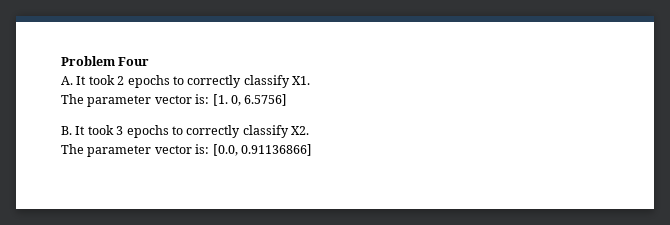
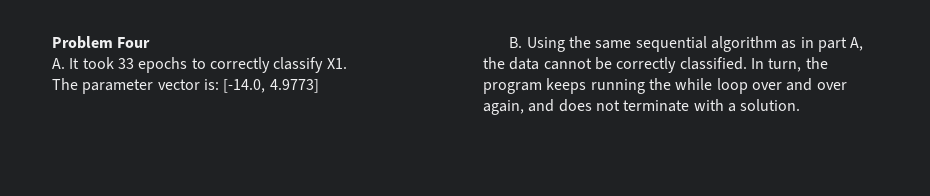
[117,76,125,85] 2 -> [117,58,134,69] 33
[212,94,288,106] [61,125,309,138] [61,144,312,157] [1. 0, 6.5756] // B. It took 3 epochs to correctly classify X2. // The parameter vector is: [0.0, 0.91136866] -> [223,79,319,93] [509,36,864,52] [483,57,828,73] [483,78,847,94] [483,99,801,115] [-14.0, 4.9773] // B. Using the same sequential algorithm as in part A, the data cannot be correctly classified. In turn, the program keeps running the while loop over and over again, and does not terminate with a solution.

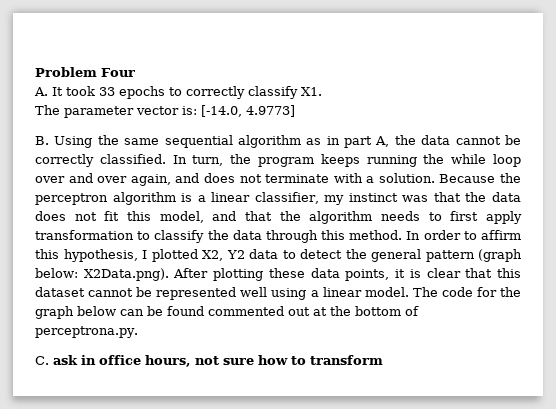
(801, 105) none -> [439,173,521,183] [35,192,521,205] [35,211,522,224] [35,230,521,243] [35,249,522,262] [35,268,522,281] [35,287,521,300] [35,306,419,319] [35,326,138,338] [35,355,383,367] Because the perceptron algorithm is a linear classifier, my instinct was that the data does not fit this model, and that the algorithm needs to first apply transformation to classify the data through this method. In order to affirm this hypothesis, I plotted X2, Y2 data to detect the general pattern (graph below: X2Data.png). After plotting these data points, it is clear that this dataset cannot be represented well using a linear model. The code for the graph below can be found commented out at the bottom of perceptrona.py. // C. ask in office hours, not sure how to transform

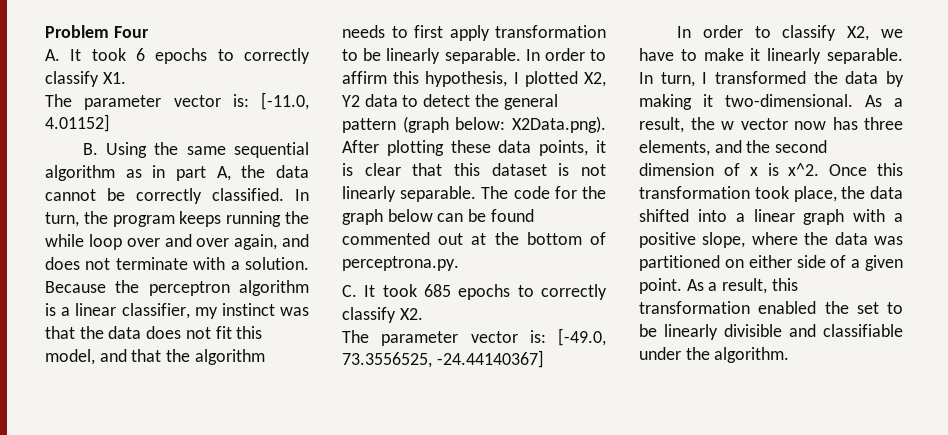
[99,87,115,96] 33 -> [136,48,145,61] 6
[201,105,295,117] [-14.0, 4.9773] -> [261,92,309,110] [45,114,110,132] [-11.0, 4.01152]
[154,230,403,243] classify the data through this method. -> [363,48,521,64] be linearly separable.
[88,287,409,300] cannot be represented well using a linear model. -> [558,163,606,176] [342,186,477,202] is not linearly separable.
[53,355,383,367] ask in office hours, not sure how to transform -> [364,284,607,300] [342,307,423,323] [342,328,606,346] [342,350,544,368] [676,25,903,41] [639,48,903,64] [639,71,904,87] [639,94,903,110] [639,117,903,133] [639,140,828,156] [639,163,903,176] [639,186,903,202] [639,209,903,225] [639,232,903,248] [639,255,903,271] [639,278,798,294] [639,301,903,314] [639,324,903,340] [639,347,790,363] It took 685 epochs to correctly classify X2. // The parameter vector is: [-49.0, 73.3556525, -24.44140367] // In order to classify X2, we have to make it linearly separable. In turn, I transformed the data by making it two-dimensional. As a result, the w vector now has three elements, and the second dimension of x is x^2. Once this transformation took place, the data shifted into a linear graph with a positive slope, where the data was partitioned on either side of a given point. As a result, this transformation enabled the set to be linearly divisible and classifiable under the algorithm.

